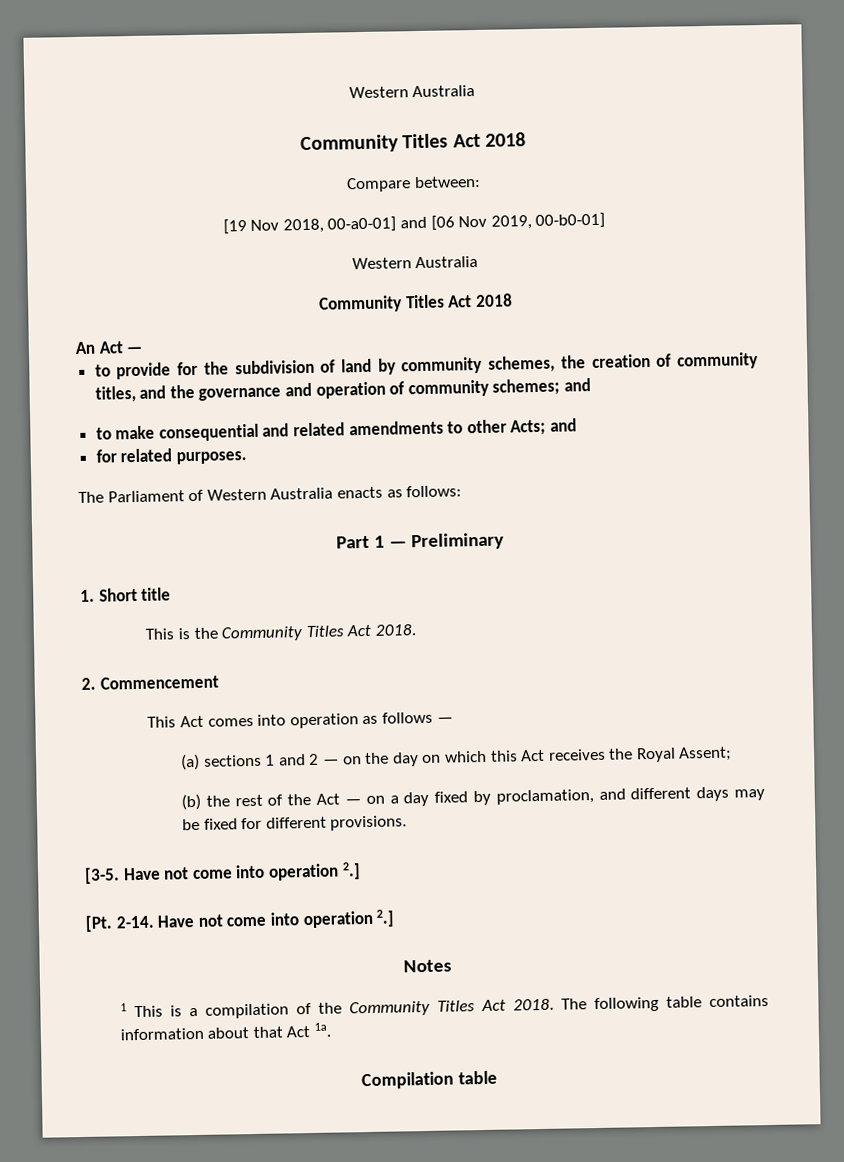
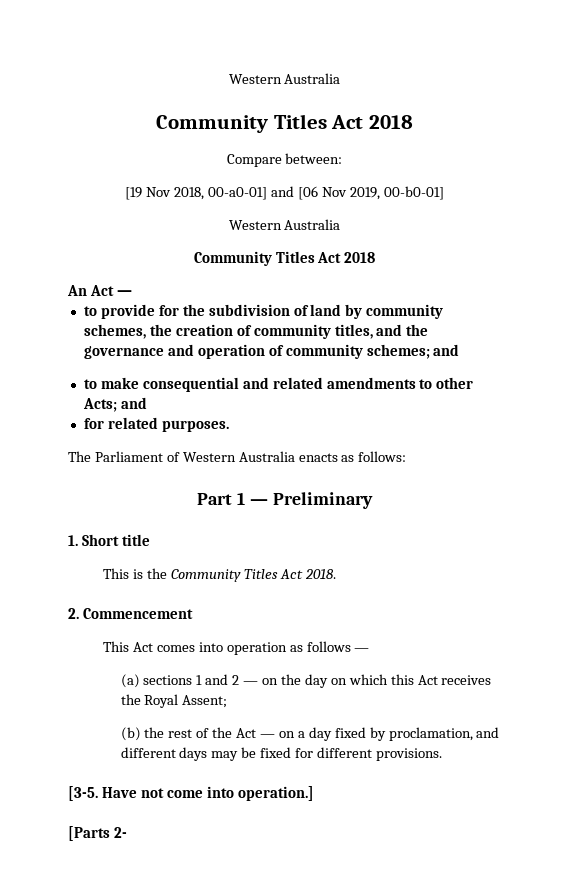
[267,862,361,881] [85,909,396,932] [402,959,452,973] [119,995,769,1019] [119,1022,332,1041] [361,1070,497,1090] operation 2.] // [Pt. 2-14. Have not come into operation 2.] // Notes // 1 This is a compilation of the Community Titles Act 2018. The following table contains information about that Act 1a. // Compilation table -> [237,786,314,801] [68,826,127,841] operation.] // [Parts 2-

